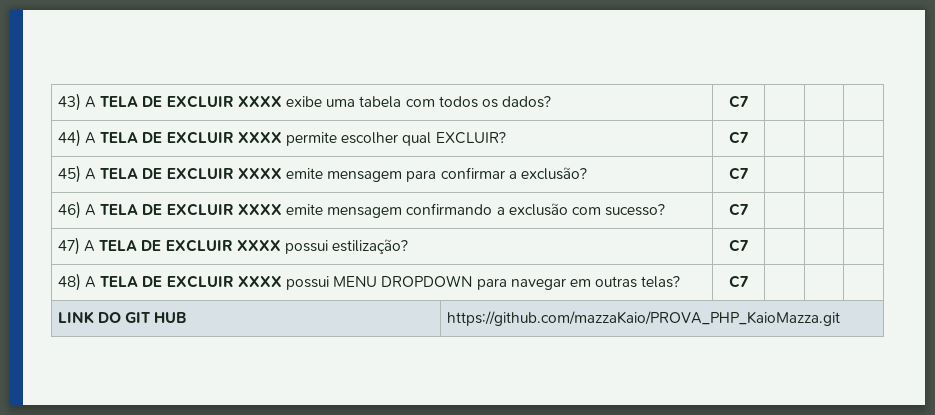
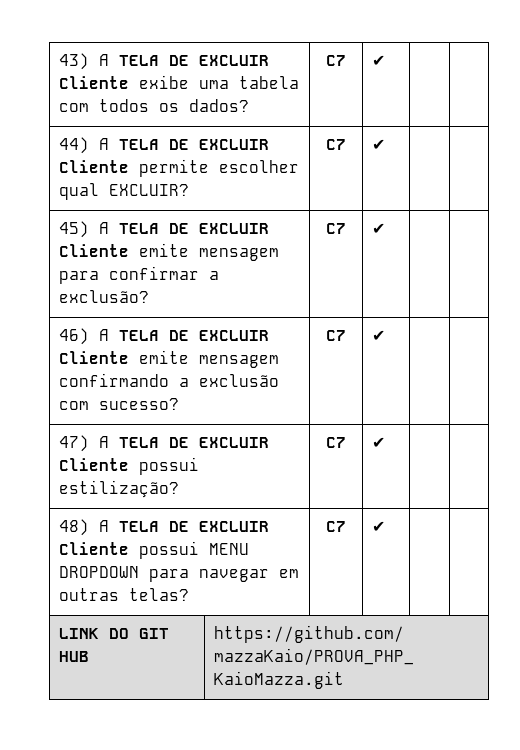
[237,96,282,107] XXXX -> [58,76,129,89] Cliente
(748, 101) none -> [371,55,385,66] ✔
[237,132,282,143] XXXX -> [58,160,129,173] Cliente
(748, 137) none -> [371,139,385,150] ✔
[237,168,282,179] XXXX -> [58,244,129,257] Cliente
(748, 173) none -> [371,223,385,234] ✔
[237,204,282,215] XXXX -> [58,351,129,364] Cliente
(748, 209) none -> [371,330,385,341] ✔
[236,240,281,251] XXXX -> [58,458,129,471] Cliente
(748, 245) none -> [371,437,385,448] ✔
[237,276,282,287] XXXX -> [58,542,129,555] Cliente
(748, 281) none -> [371,521,385,532] ✔

